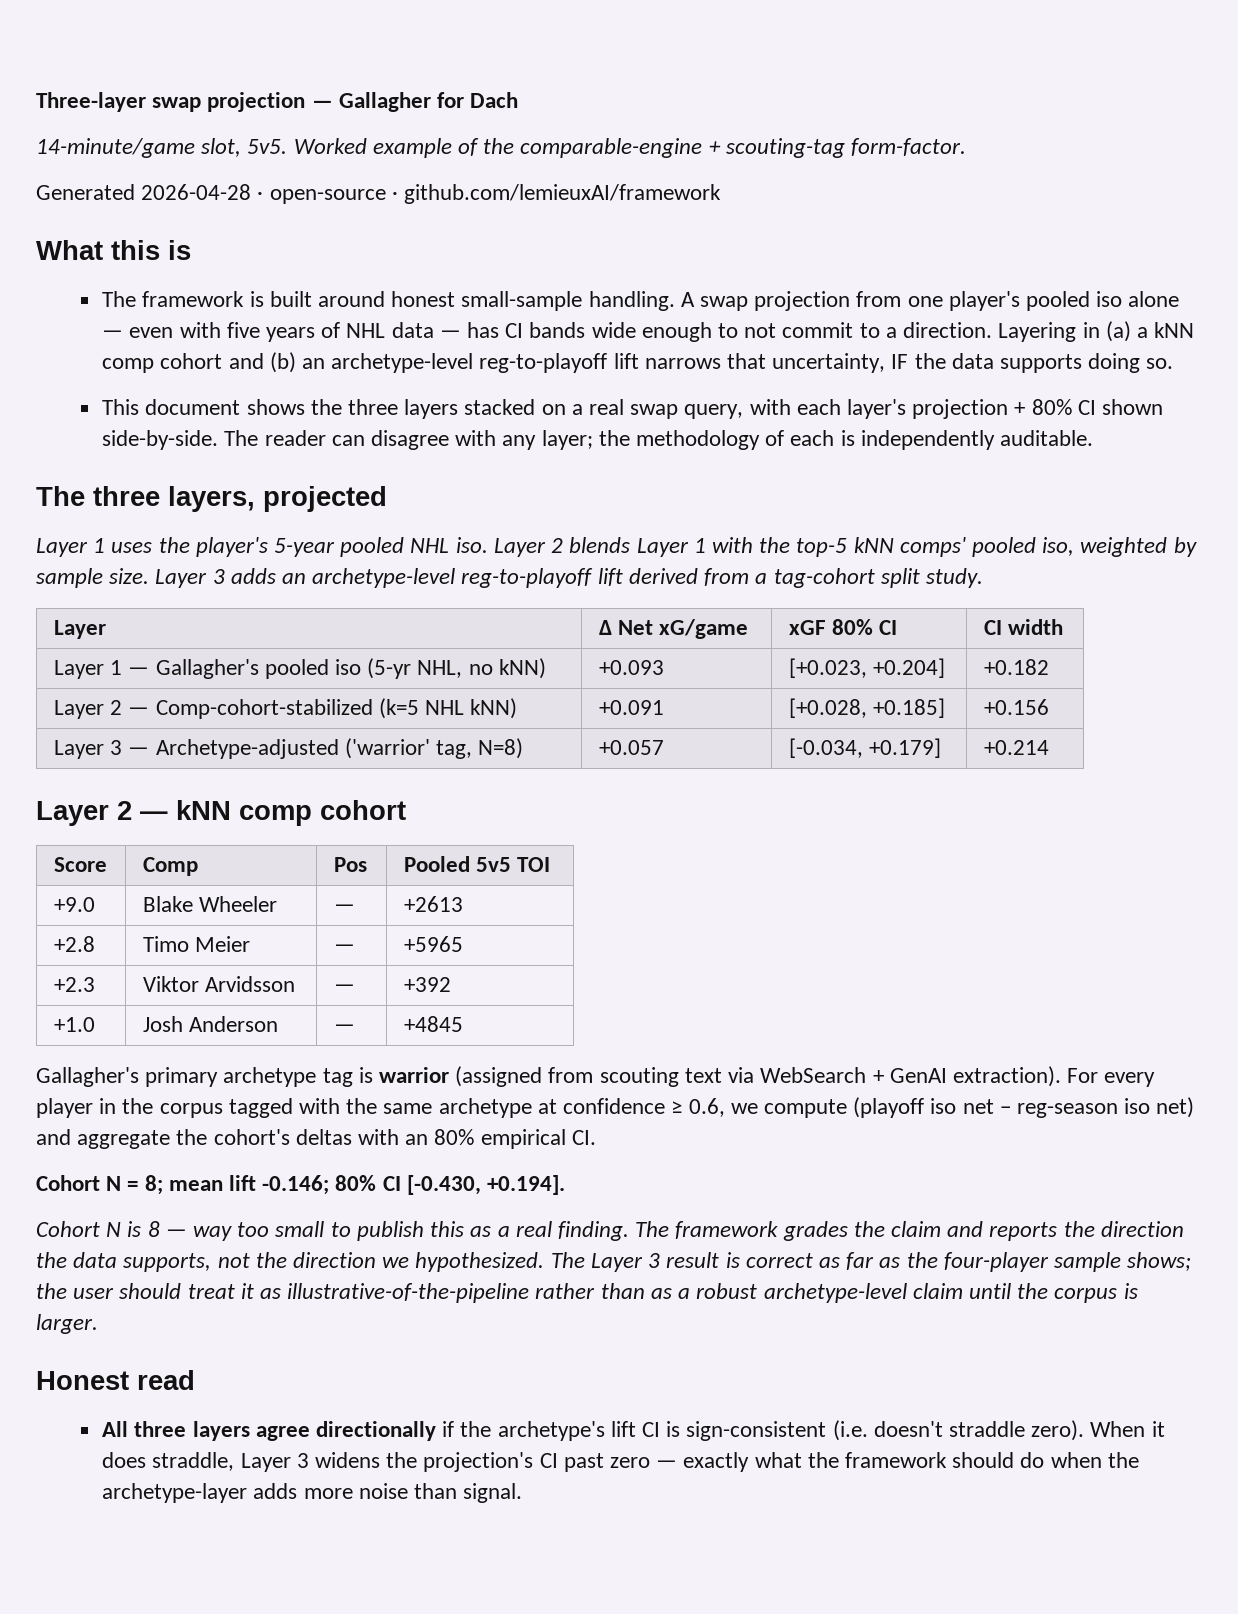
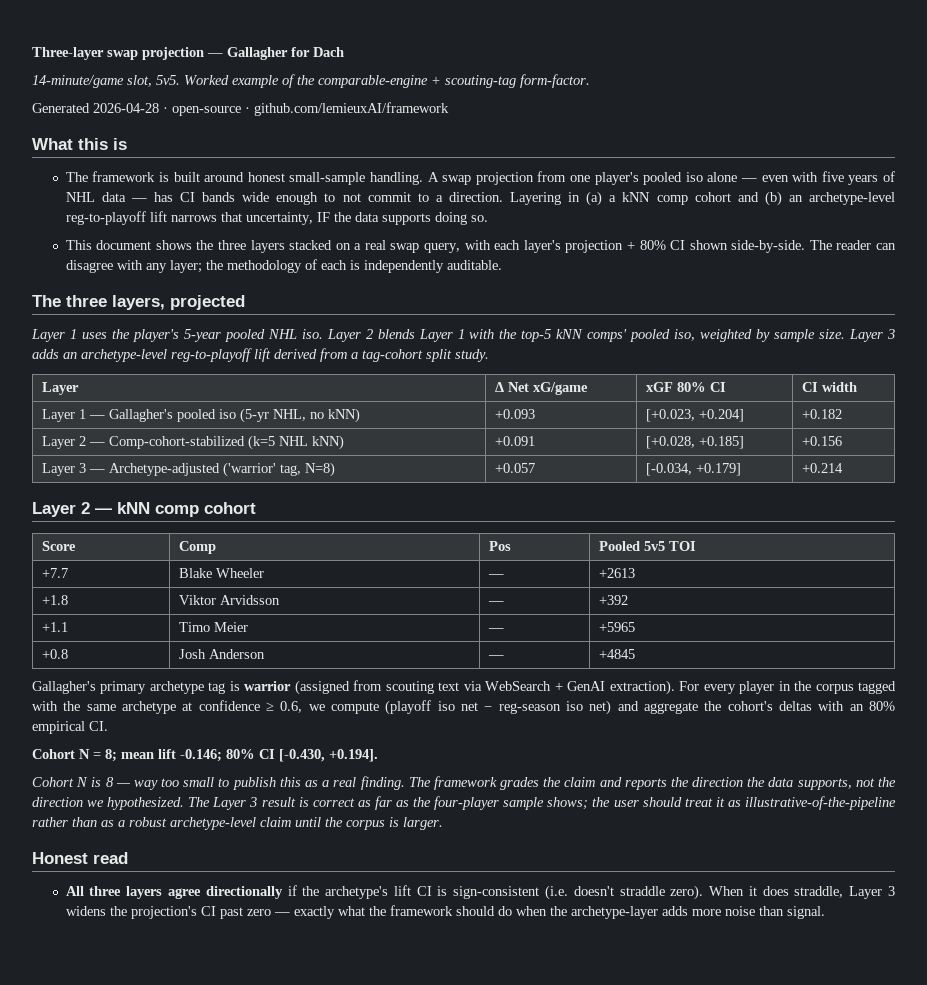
[53,897,95,912] +9.0 -> [42,568,69,578] +7.7
[53,936,95,952] [142,936,251,952] [333,944,355,952] [403,936,463,952] [53,977,95,992] [142,976,296,992] [333,984,355,992] [403,977,451,992] [53,1017,95,1032] +2.8 | Timo Meier | — | +5965 // +2.3 | Viktor Arvidsson | — | +392 // +1.0 -> [42,595,69,605] [179,595,281,605] [488,601,505,605] [599,595,629,605] [42,622,69,632] [179,622,249,632] [488,628,505,632] [599,622,636,632] [42,649,69,659] +1.8 | Viktor Arvidsson | — | +392 // +1.1 | Timo Meier | — | +5965 // +0.8

